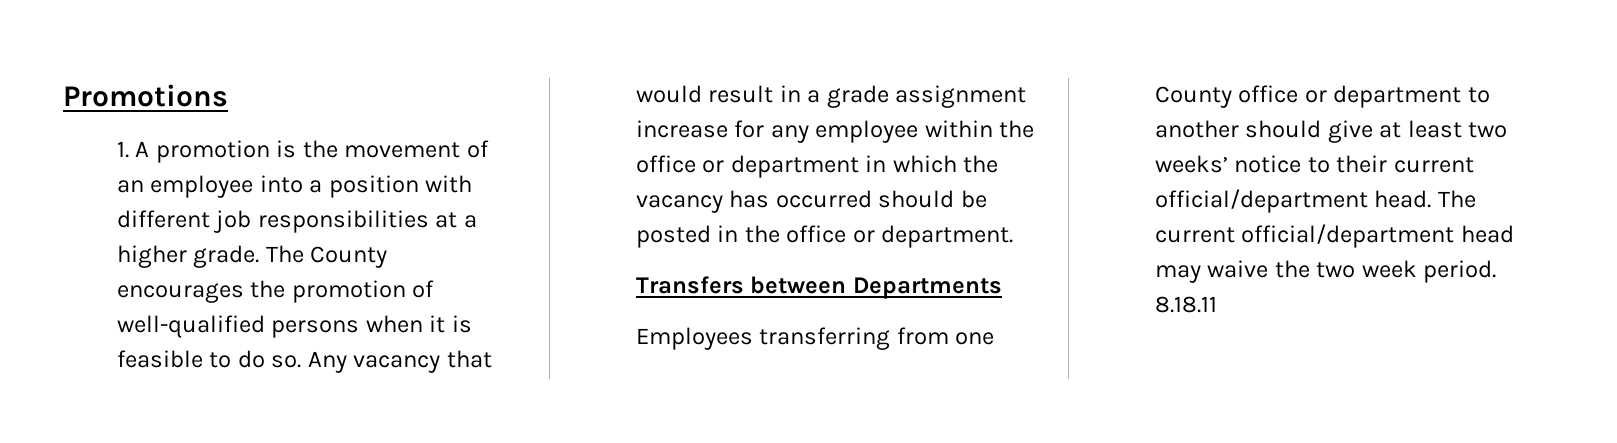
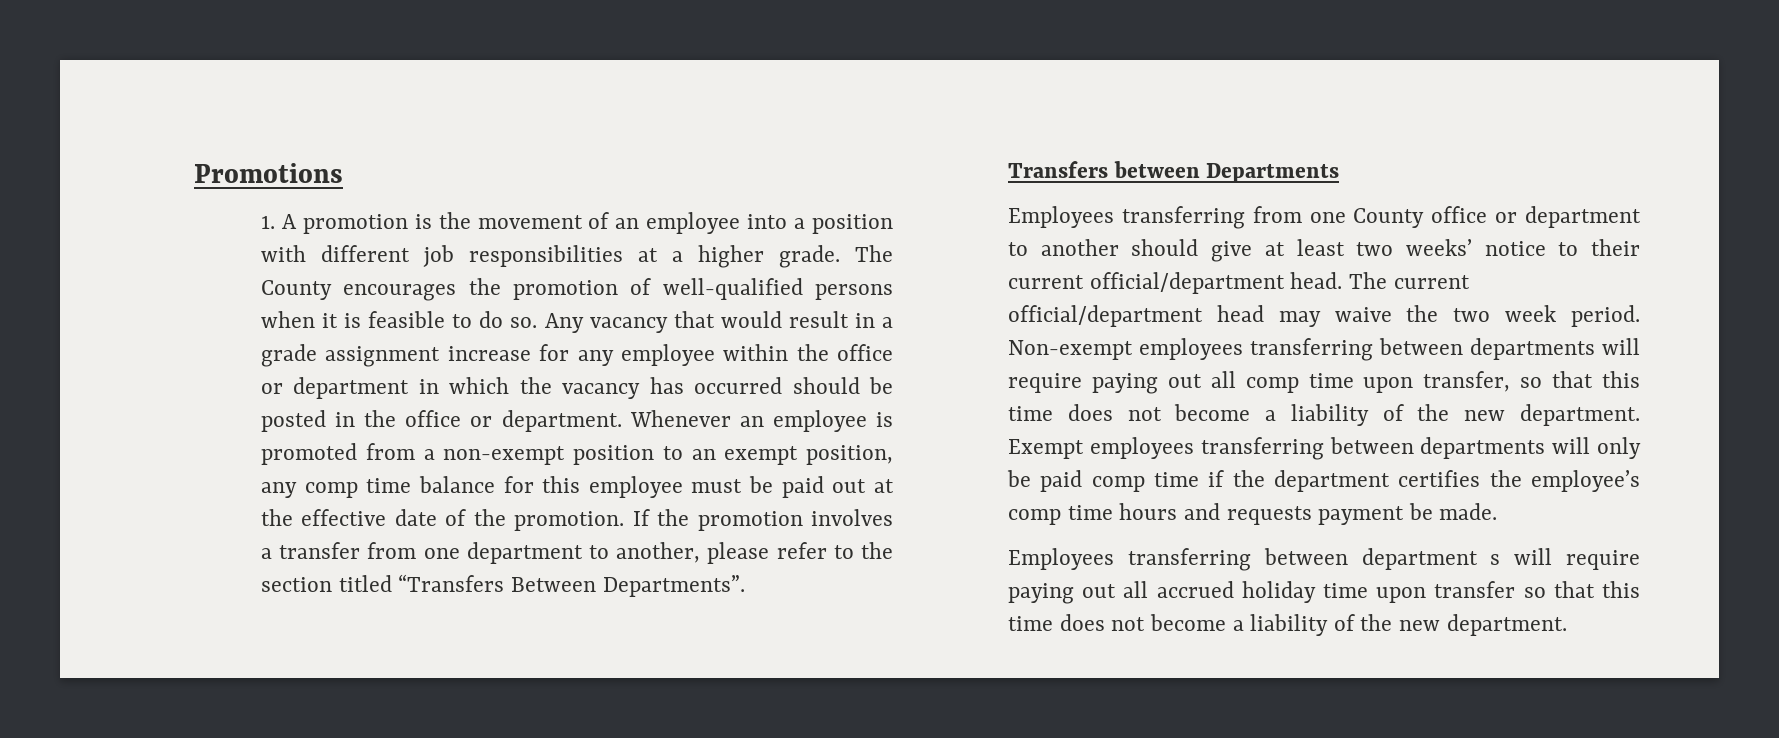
(1014, 236) none -> [629,410,894,432] [261,443,894,465] [261,476,895,498] [261,509,893,531] [261,542,894,564] [261,574,745,597] Whenever an employee is promoted from a non-exempt position to an exempt position, any comp time balance for this employee must be paid out at the effective date of the promotion. If the promotion involves a transfer from one department to another, please refer to the section titled “Transfers Between Departments”.
[1154,296,1217,313] 8.18.11 -> [1008,338,1640,361] [1008,371,1640,394] [1008,404,1640,426] [1008,437,1641,460] [1007,470,1640,492] [1008,503,1498,525] [1008,548,1640,571] [1008,581,1640,604] [1008,614,1567,636] Non-exempt employees transferring between departments will require paying out all comp time upon transfer, so that this time does not become a liability of the new department. Exempt employees transferring between departments will only be paid comp time if the department certifies the employee’s comp time hours and requests payment be made. // Employees transferring between department s will require paying out all accrued holiday time upon transfer so that this time does not become a liability of the new department.

